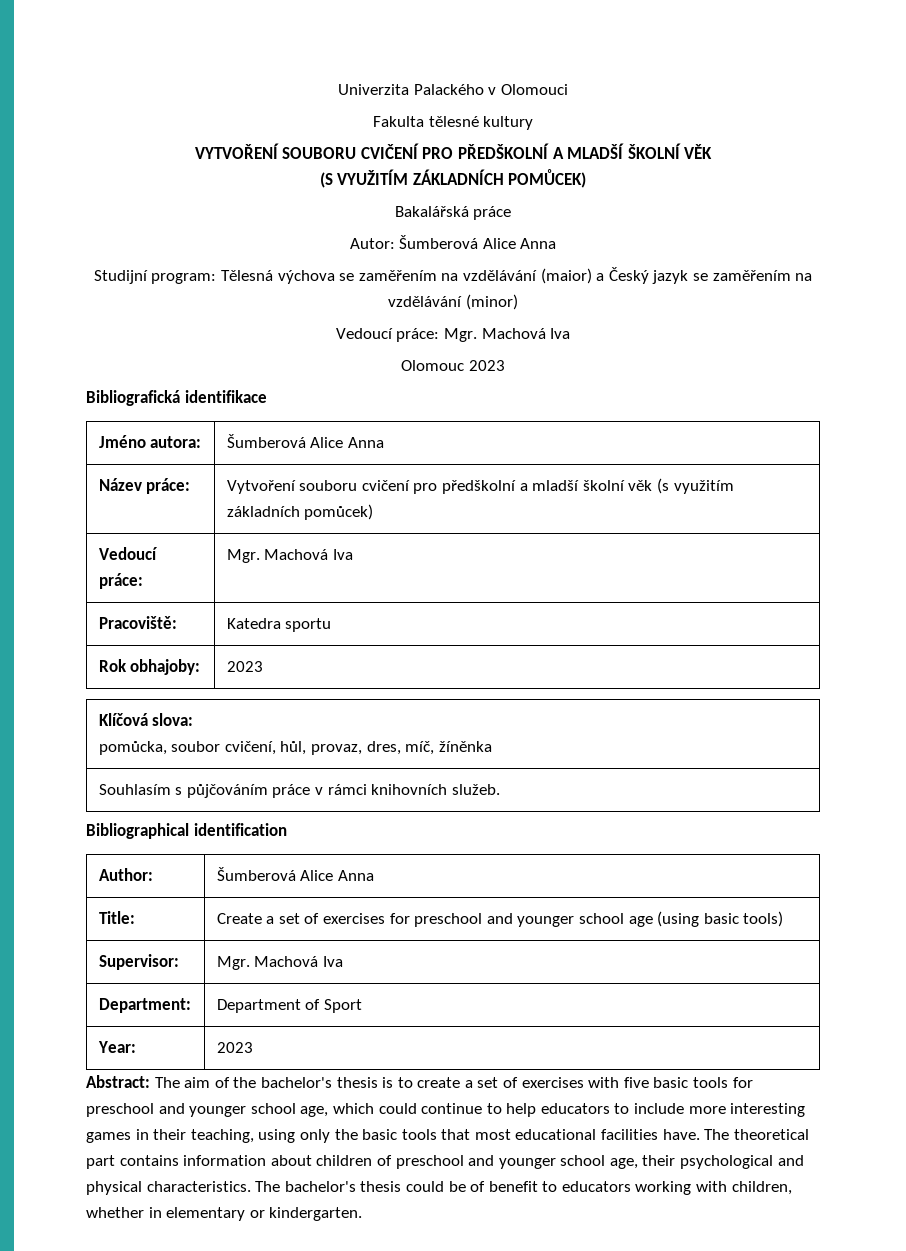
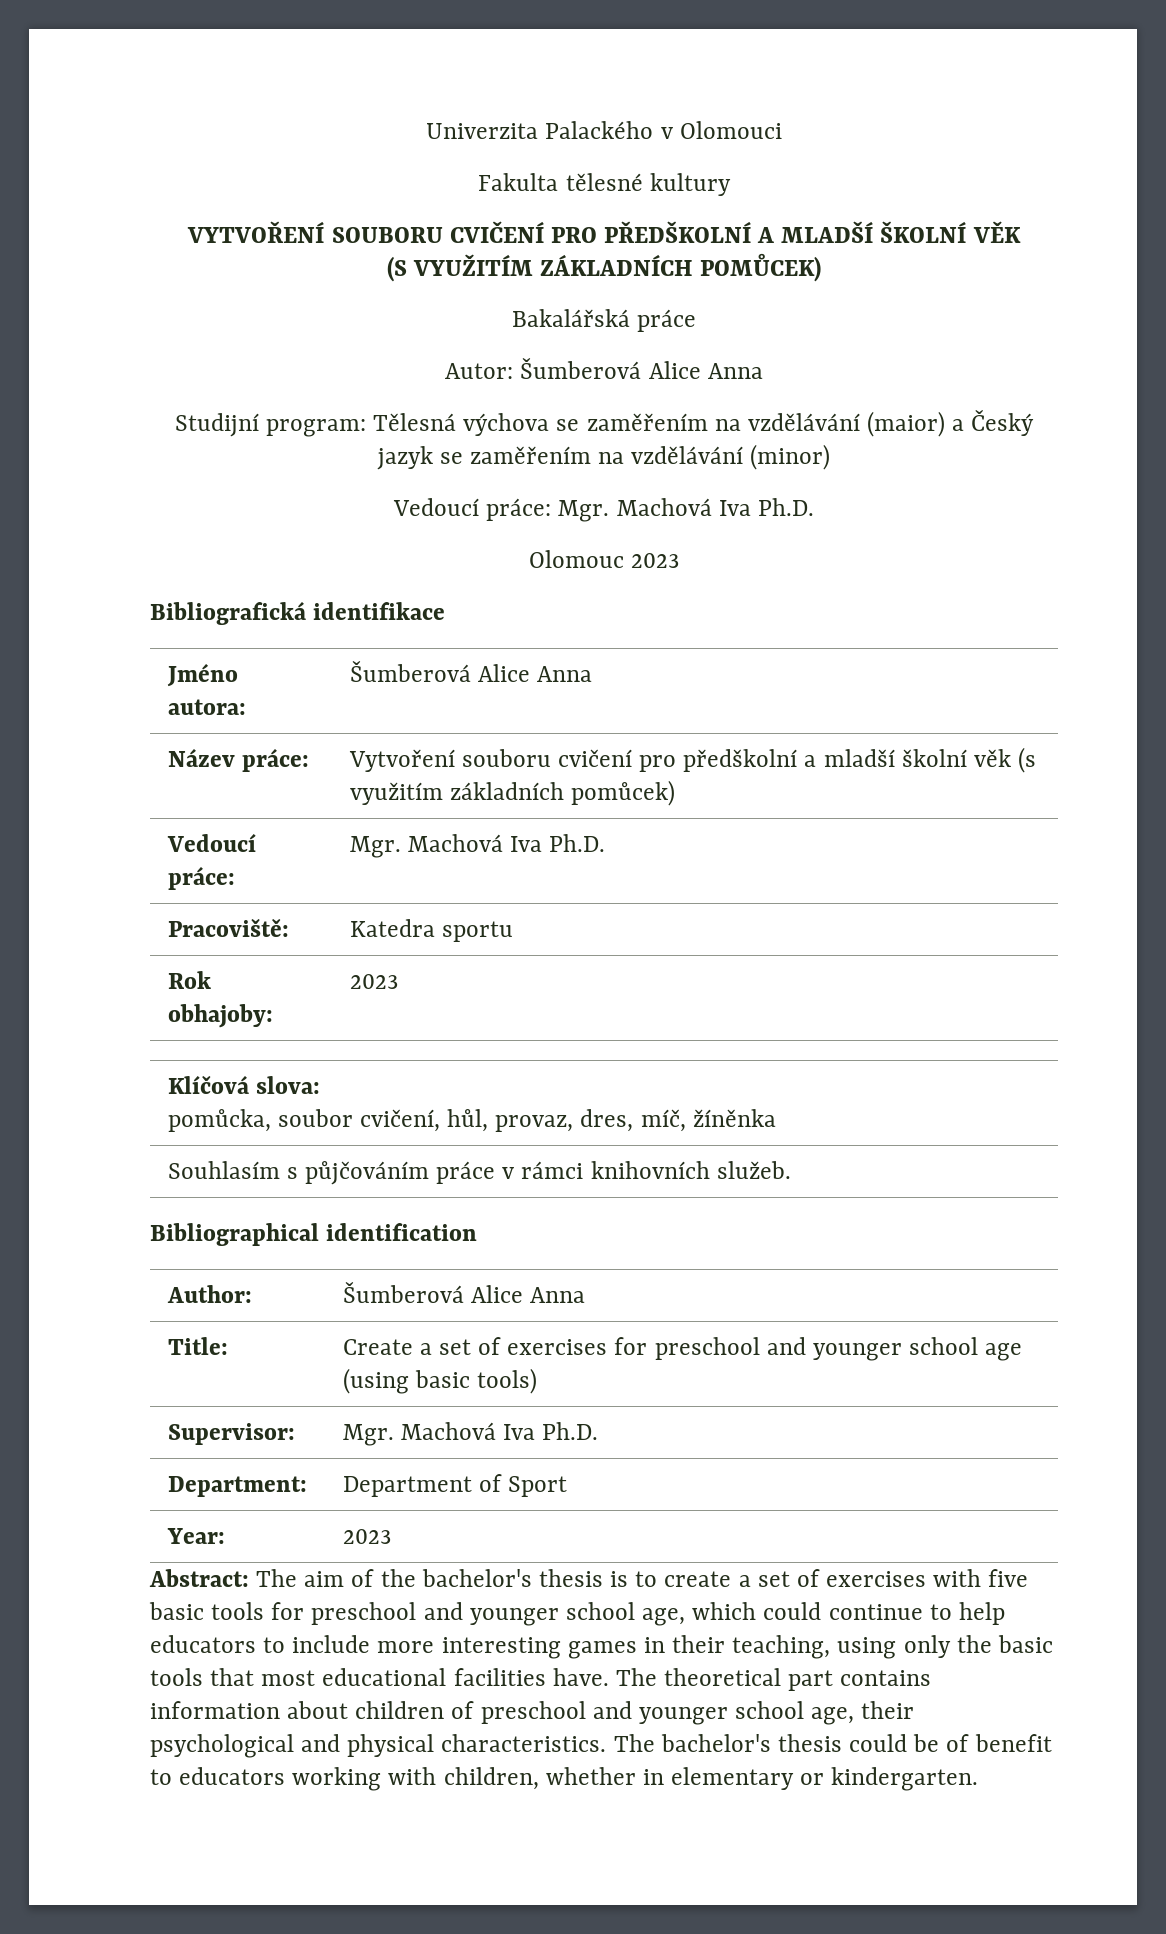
(571, 333) none -> [757,498,814,516] Ph.D.
(353, 554) none -> [549,834,606,852] Ph.D.
(343, 961) none -> [542,1422,599,1440] Ph.D.

